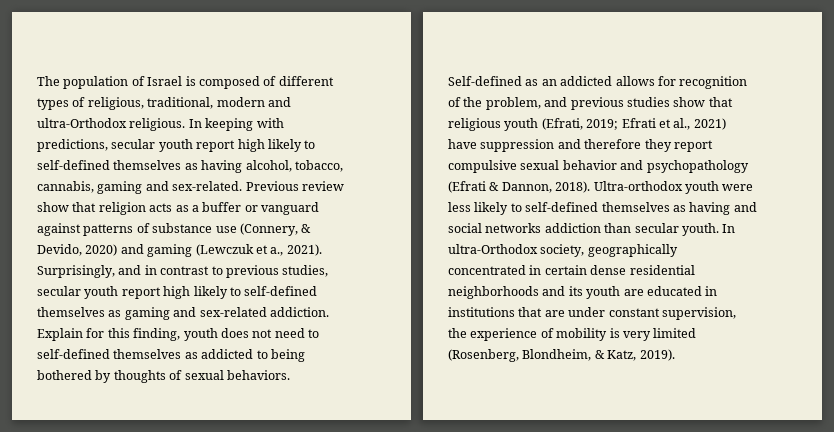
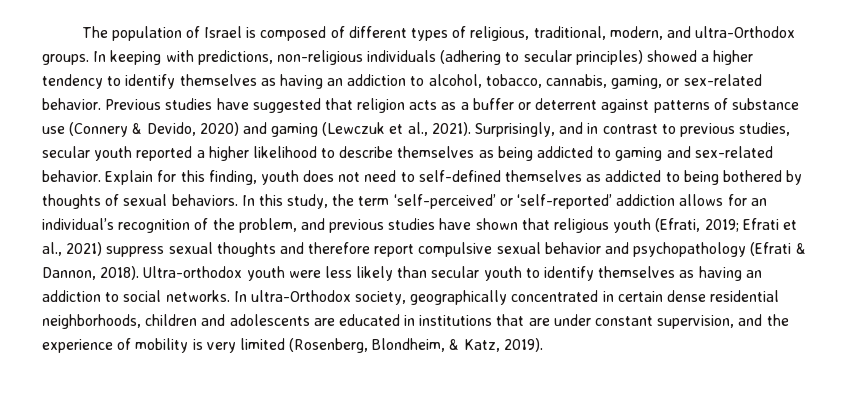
[216,97,265,107] modern -> [609,26,663,40] modern,
[129,118,186,131] religious. -> [42,54,89,65] groups.
[111,139,316,152] [37,160,343,173] [37,181,344,194] [37,202,69,212] secular youth report high likely to self-defined themselves as having alcohol, tobacco, cannabis, gaming and sex-related. Previous review show -> [276,50,754,65] [42,74,762,89] [42,98,321,113] non-religious individuals (adhering to secular principles) showed a higher tendency to identify themselves as having an addiction to alcohol, tobacco, cannabis, gaming, or sex-related behavior. Previous studies have suggested
[261,202,319,215] vanguard -> [535,98,598,110] deterrent
[239,223,298,236] (Connery, -> [69,122,129,137] (Connery
[270,247,284,256] a., -> [407,122,428,136] al.,
[121,286,318,299] [37,307,122,317] report high likely to self-defined themselves as -> [136,146,612,161] reported a higher likelihood to describe themselves as being addicted to
[269,307,329,317] addiction. -> [42,170,101,182] behavior.
[448,76,676,86] Self-defined as an addicted allows for -> [241,194,767,209] [42,218,114,230] In this study, the term ‘self-perceived’ or ‘self-reported’ addiction allows for an individual’s
[673,97,706,107] show -> [439,218,518,230] have shown
[448,139,555,152] have suppression -> [106,242,276,257] suppress sexual thoughts
[644,139,672,152] they -> (371, 248) none
[510,202,757,215] [448,223,719,236] to self-defined themselves as having and social networks addiction than secular youth. -> [397,266,762,281] [42,290,230,302] than secular youth to identify themselves as having an addiction to social networks.
[448,286,621,299] neighborhoods and its youth -> [42,314,310,329] neighborhoods, children and adolescents
(736, 313) none -> [738,314,763,326] and

